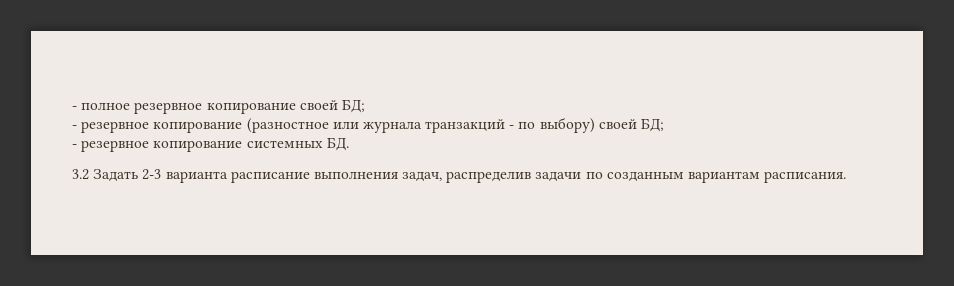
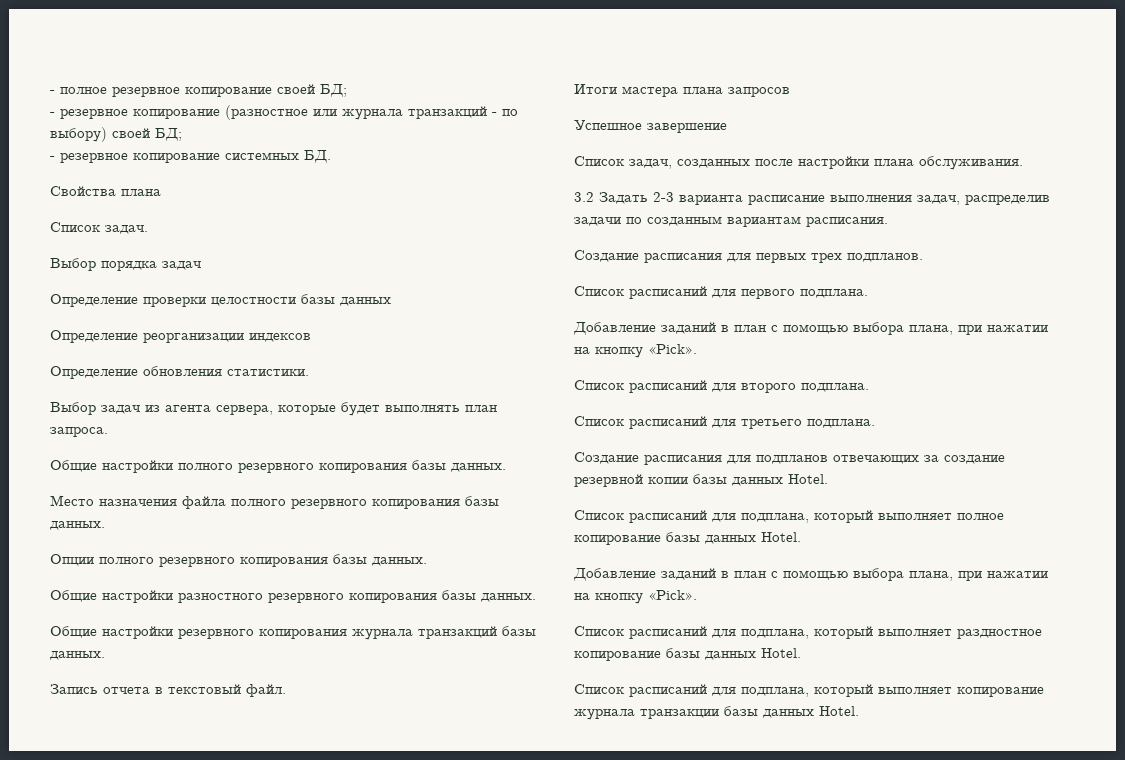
(349, 144) none -> [50,186,161,196] [50,222,148,234] [50,258,201,271] [50,294,391,307] [50,330,311,343] [50,366,309,379] [50,402,497,416] [50,427,108,437] [50,460,506,473] [50,495,499,509] [50,521,105,530] [50,554,427,567] [50,590,536,603] [50,626,536,640] [50,651,105,660] [50,684,286,697] [574,84,790,97] [574,120,727,133] [574,156,1023,170] // Свойства плана // Список задач. // Выбор порядка задач // Определение проверки целостности базы данных // Определение реорганизации индексов // Определение обновления статистики. // Выбор задач из агента сервера, которые будет выполнять план запроса. // Общие настройки полного резервного копирования базы данных. // Место назначения файла полного резервного копирования базы данных. // Опции полного резервного копирования базы данных. // Общие настройки разностного резервного копирования базы данных. // Общие настройки резервного копирования журнала транзакций базы данных. // Запись отчета в текстовый файл. // Итоги мастера плана запросов // Успешное завершение // Список задач, созданных после настройки плана обслуживания.
(847, 177) none -> [574,250,923,263] [574,286,868,299] [573,322,1048,335] [574,344,697,358] [574,380,869,393] [574,416,875,429] [574,452,1005,465] [574,474,828,487] [574,510,1004,523] [574,532,801,545] [573,568,1048,581] [574,590,697,604] [574,626,1042,639] [574,648,801,661] [574,684,1044,697] [574,706,859,720] // Создание расписания для первых трех подпланов. // Список расписаний для первого подплана. // Добавление заданий в план с помощью выбора плана, при нажатии на кнопку «Pick». // Список расписаний для второго подплана. // Список расписаний для третьего подплана. // Создание расписания для подпланов отвечающих за создание резервной копии базы данных Hotel. // Список расписаний для подплана, который выполняет полное копирование базы данных Hotel. // Добавление заданий в план с помощью выбора плана, при нажатии на кнопку «Pick». // Список расписаний для подплана, который выполняет раздностное копирование базы данных Hotel. // Список расписаний для подплана, который выполняет копирование журнала транзакции базы данных Hotel.

